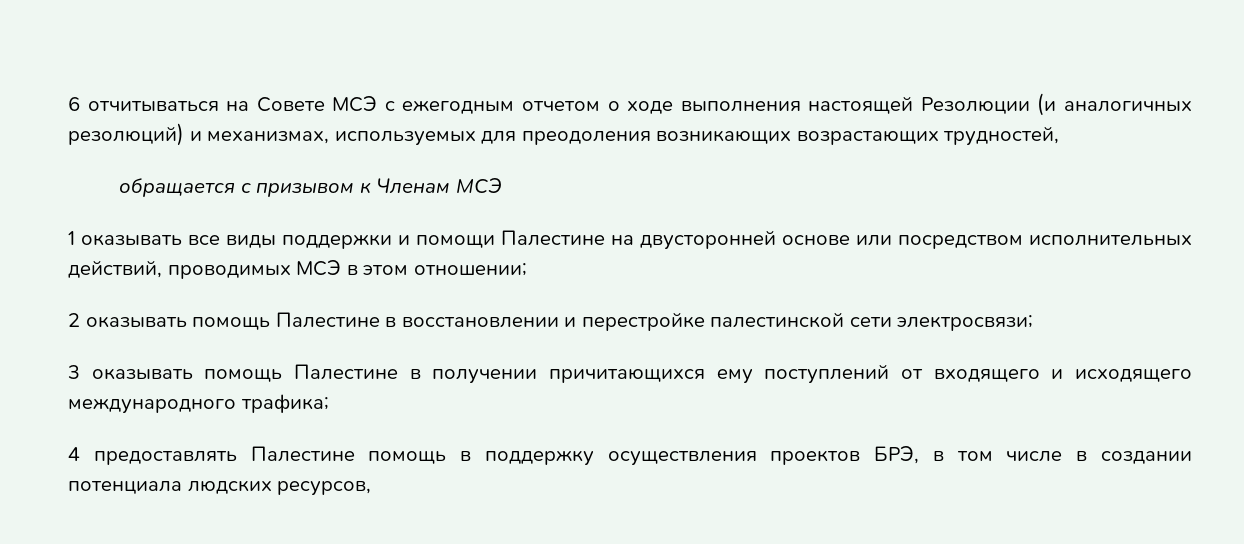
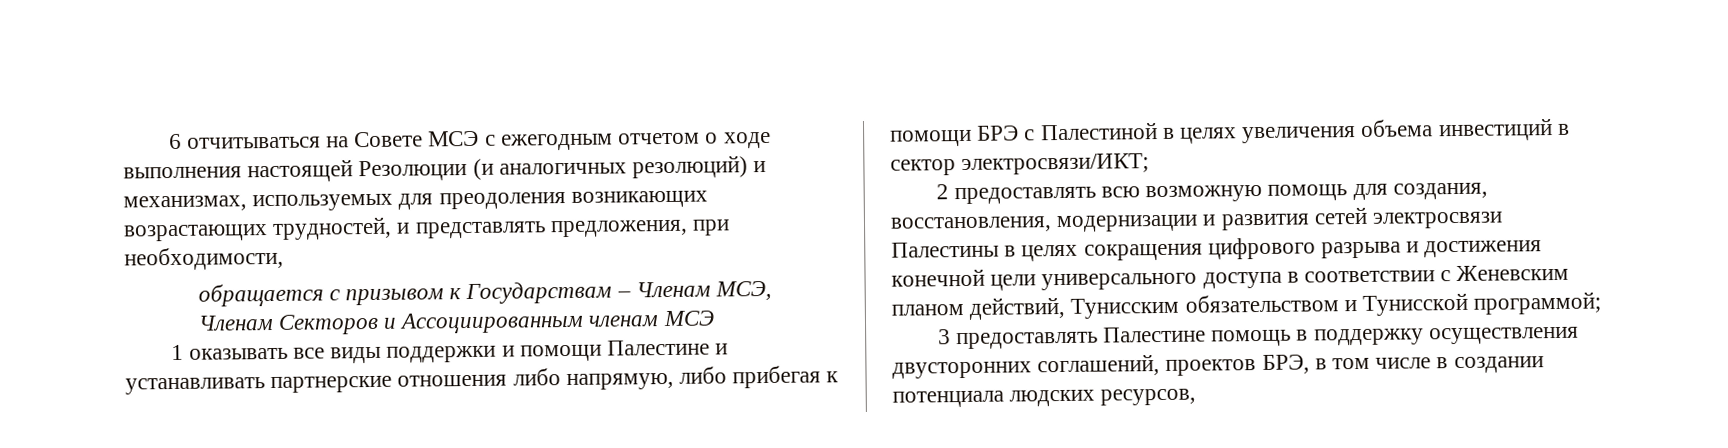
(1060, 136) none -> [396,219,731,239] [124,246,284,271] и представлять предложения, при необходимости,
[376,178,451,194] Членам -> [465,280,772,305] [197,311,660,335] Государствам – Членам МСЭ, Членам Секторов и Ассоциированным членам
[611,230,1192,250] [68,260,527,279] [68,312,1034,331] [68,364,1192,384] [68,394,329,414] [68,447,80,461] на двусторонней основе или посредством исполнительных действий, проводимых МСЭ в этом отношении; // 2 оказывать помощь Палестине в восстановлении и перестройке палестинской сети электросвязи; // 3 оказывать помощь Палестине в получении причитающихся ему поступлений от входящего и исходящего международного трафика; // 4 -> [715,343,729,355] [125,365,840,395] [890,118,1570,147] [890,153,1150,176] [935,182,1488,205] [890,206,1504,233] [891,237,1543,262] [891,264,1570,291] [891,291,1602,320] [937,329,951,345] и устанавливать партнерские отношения либо напрямую, либо прибегая к помощи БРЭ с Палестиной в целях увеличения объема инвестиций в сектор электросвязи/ИКТ; // 2 предоставлять всю возможную помощь для создания, восстановления, модернизации и развития сетей электросвязи Палестины в целях сокращения цифрового разрыва и достижения конечной цели универсального доступа в соответствии с Женевским планом действий, Тунисским обязательством и Тунисской программой; // 3
(757, 458) none -> [892,354,1161,379] двусторонних соглашений,

